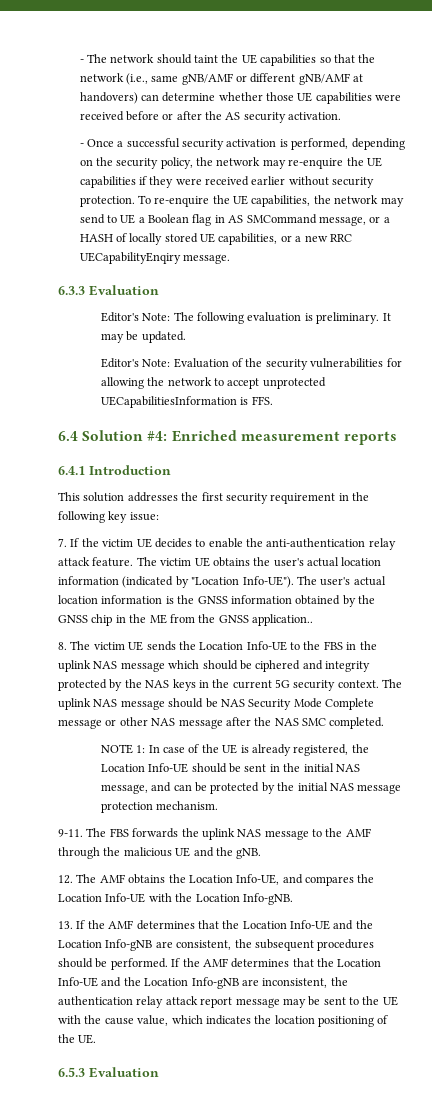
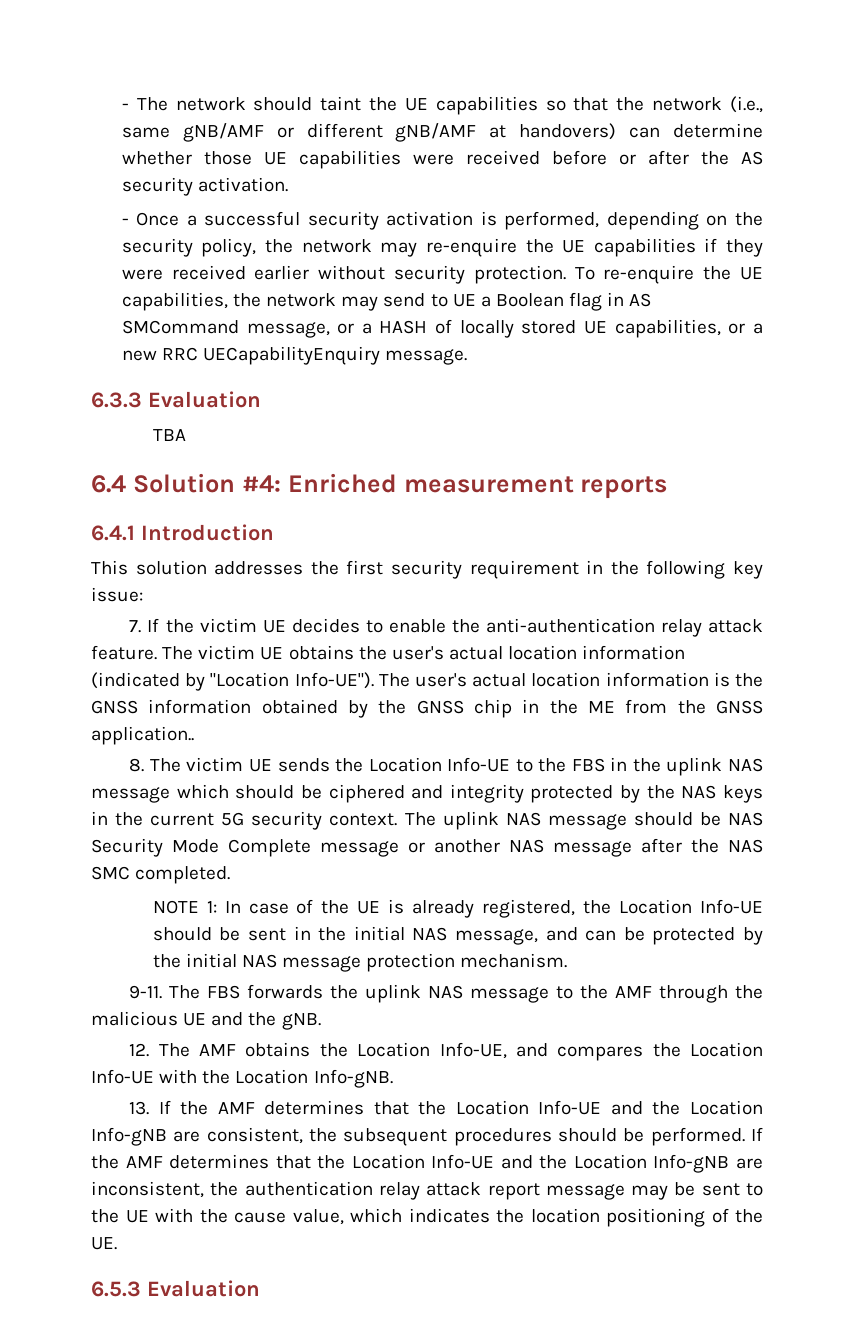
[79,252,181,264] UECapabilityEnqiry -> [203,346,381,365] UECapabilityEnquiry
[100,312,391,324] [100,331,186,343] [100,358,402,370] [100,377,326,389] [100,396,273,408] Editor's Note: The following evaluation is preliminary. It may be updated. // Editor's Note: Evaluation of the security vulnerabilities for allowing the network to accept unprotected UECapabilitiesInformation is FFS. -> [152,429,186,441] TBA
[119,717,148,726] other -> [434,839,500,853] another

